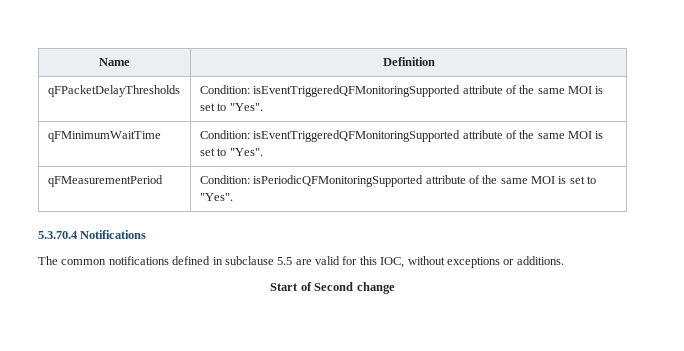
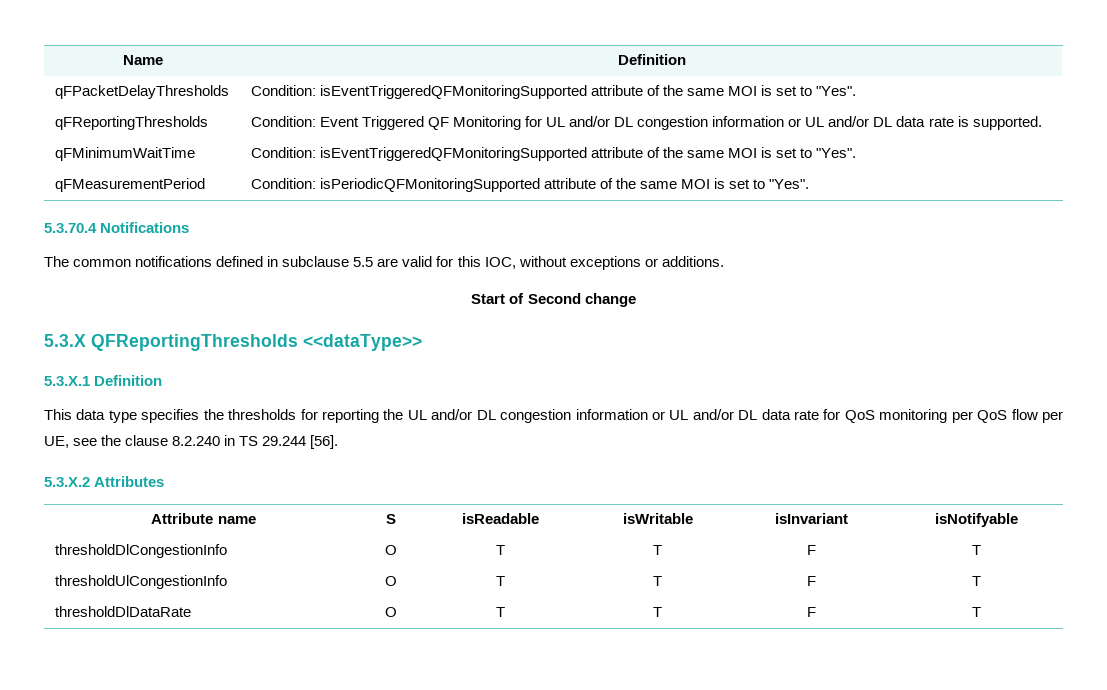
(263, 107) none -> [54,116,208,130] [250,116,1042,130] // qFReportingThresholds | Condition: Event Triggered QF Monitoring for UL and/or DL congestion information or UL and/or DL data rate is supported.
(395, 288) none -> [44,334,422,351] [44,375,163,386] [44,409,1063,423] [44,435,339,449] [44,476,165,487] [151,513,256,524] [385,514,396,524] [461,513,539,524] [622,513,693,524] [775,513,848,524] [934,513,1018,527] [54,544,227,558] [384,545,397,555] [495,545,505,555] [653,545,662,555] [807,545,816,555] [971,545,981,555] [54,575,227,589] [384,576,397,586] [495,576,505,586] [653,576,662,586] [807,576,816,586] [971,576,981,586] [54,606,191,617] [384,607,397,617] [495,607,505,617] [653,607,662,617] [807,607,816,617] [971,607,981,617] // 5.3.X QFReportingThresholds <<dataType>> // 5.3.X.1 Definition // This data type specifies the thresholds for reporting the UL and/or DL congestion information or UL and/or DL data rate for QoS monitoring per QoS flow per UE, see the clause 8.2.240 in TS 29.244 [56]. // 5.3.X.2 Attributes // Attribute name | S | isReadable | isWritable | isInvariant | isNotifyable // thresholdDlCongestionInfo | O | T | T | F | T // thresholdUlCongestionInfo | O | T | T | F | T // thresholdDlDataRate | O | T | T | F | T

